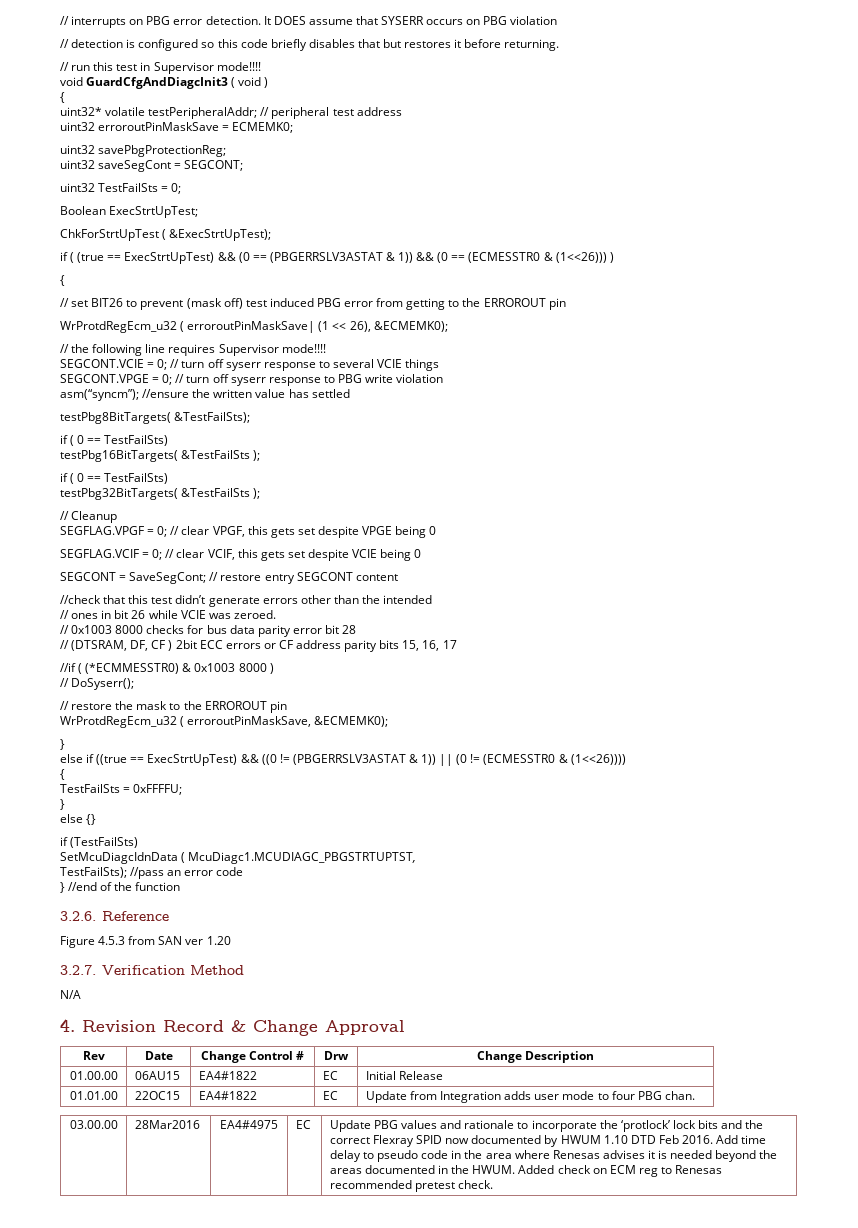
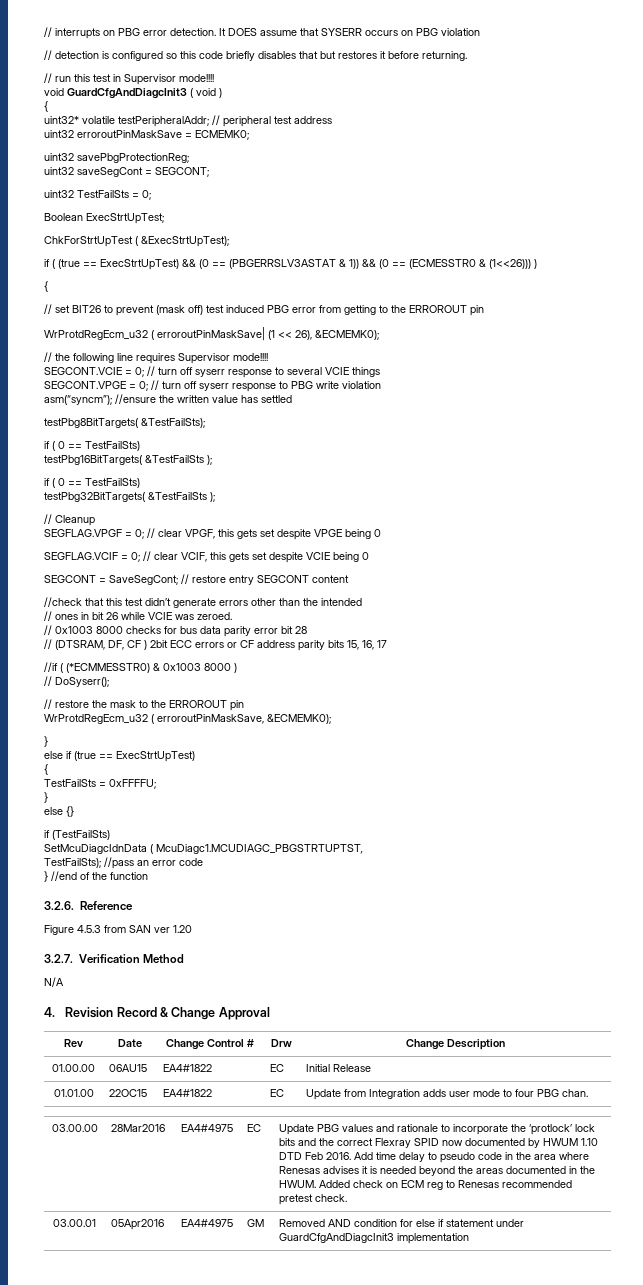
[96,754,626,766] ((true == ExecStrtUpTest) && ((0 != (PBGERRSLV3ASTAT & 1)) || (0 != (ECMESSTR0 & (1<<26)))) -> [74,751,195,762] (true == ExecStrtUpTest)
(494, 1184) none -> [53,1219,96,1227] [110,1219,164,1230] [181,1219,233,1227] [246,1219,264,1227] [278,1219,524,1227] [278,1233,469,1244] // 03.00.01 | 05Apr2016 | EA4#4975 | GM | Removed AND condition for else if statement under GuardCfgAndDiagcInit3 implementation

